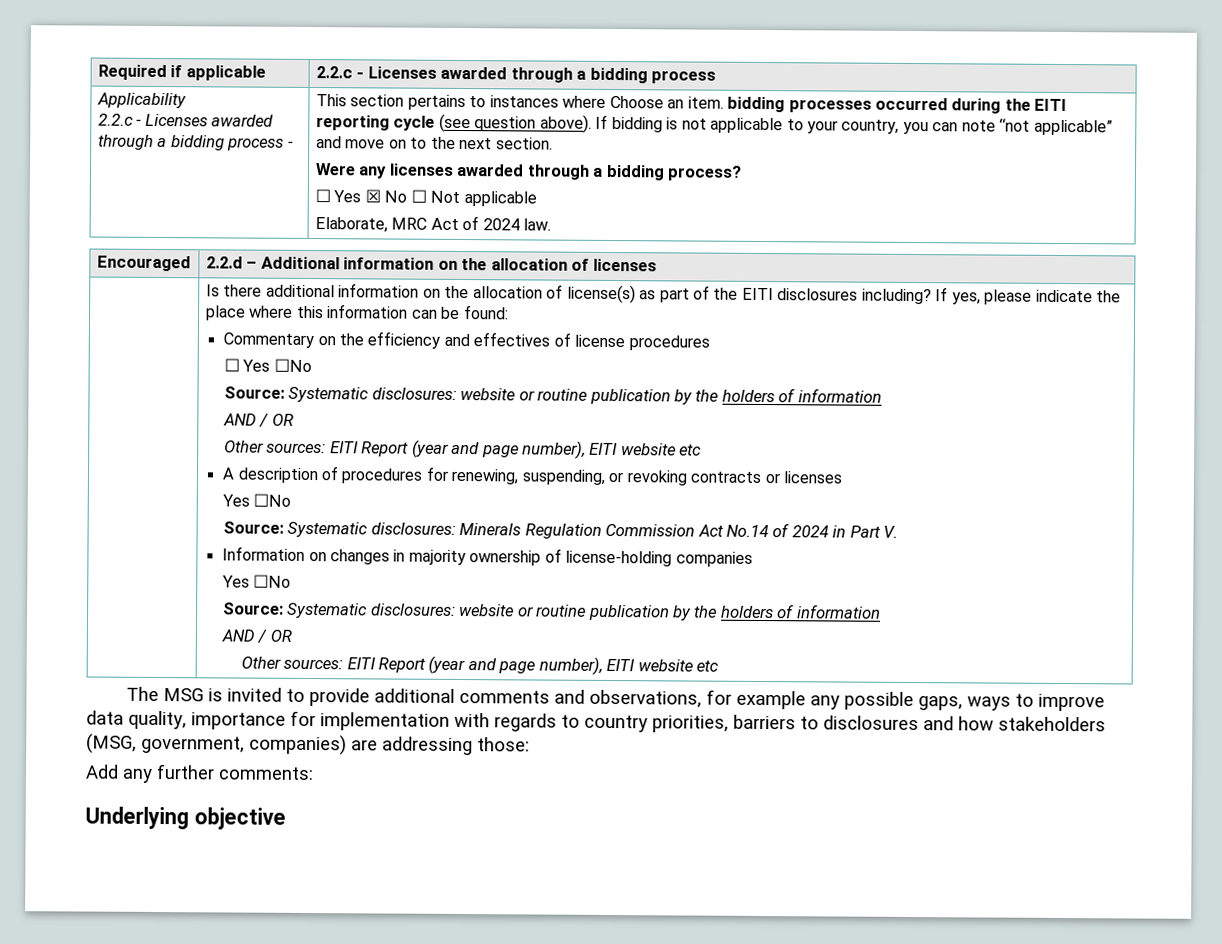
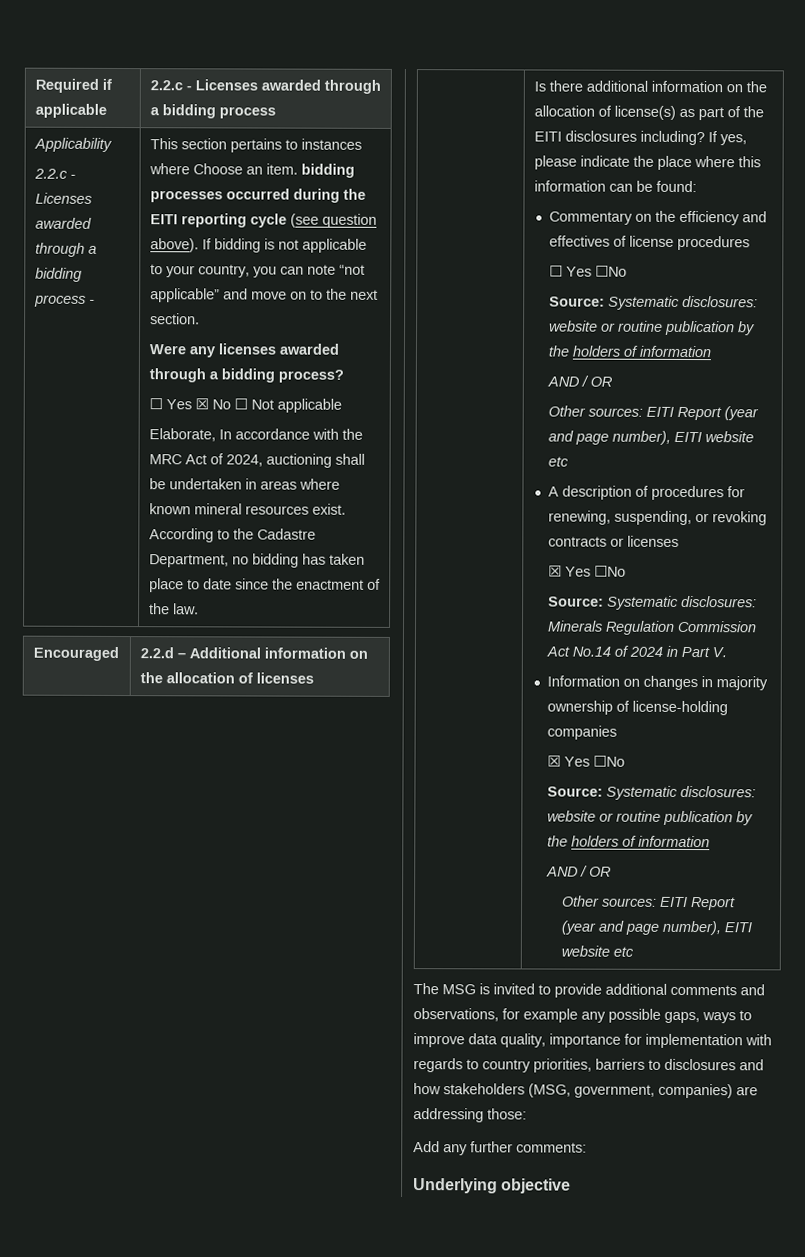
[391,216,520,231] MRC Act of 2024 -> [218,428,363,440] [148,453,365,468] [148,478,340,490] [148,503,346,515] [148,528,316,543] [148,553,365,568] [148,578,381,593] [148,603,170,615] In accordance with the MRC Act of 2024, auctioning shall be undertaken in areas where known mineral resources exist. According to the Cadastre Department, no bidding has taken place to date since the enactment of the
(844, 477) none -> [547,565,562,577] ☒
(753, 559) none -> [546,755,561,767] ☒

